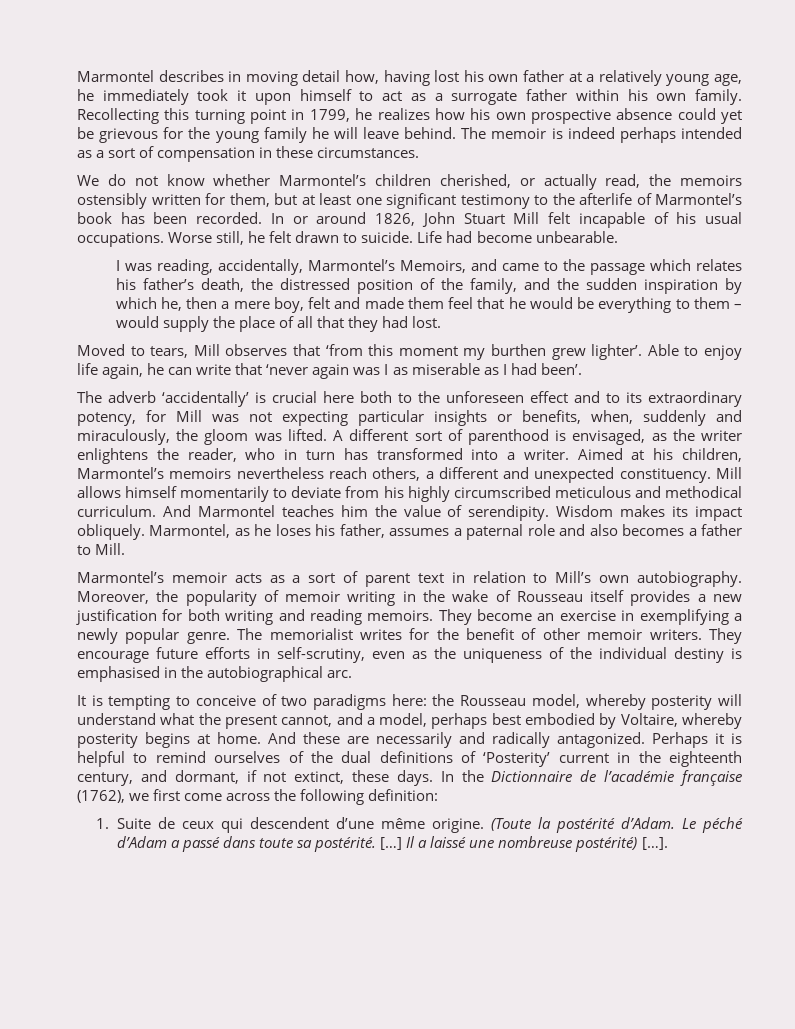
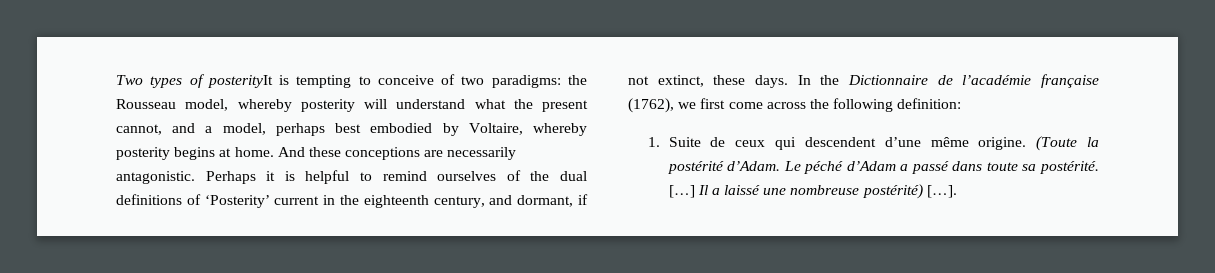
[77,70,743,86] [77,89,743,105] [77,108,743,124] [77,127,742,143] [77,146,420,162] [77,174,742,190] [77,193,742,209] [77,212,743,228] [77,231,618,247] [115,259,742,275] [115,278,742,294] [115,297,742,313] [115,316,442,332] [77,344,743,360] [77,363,582,379] [77,391,742,407] [77,410,742,426] [77,429,742,445] [77,448,743,464] [77,467,742,483] [77,486,743,502] [77,505,742,521] [77,524,742,540] [77,543,126,555] [77,571,742,587] [77,590,743,606] [76,609,742,625] [77,628,742,644] [77,647,742,663] [77,666,353,682] [77,695,86,706] Marmontel describes in moving detail how, having lost his own father at a relatively young age, he immediately took it upon himself to act as a surrogate father within his own family. Recollecting this turning point in 1799, he realizes how his own prospective absence could yet be grievous for the young family he will leave behind. The memoir is indeed perhaps intended as a sort of compensation in these circumstances. // We do not know whether Marmontel’s children cherished, or actually read, the memoirs ostensibly written for them, but at least one significant testimony to the afterlife of Marmontel’s book has been recorded. In or around 1826, John Stuart Mill felt incapable of his usual occupations. Worse still, he felt drawn to suicide. Life had become unbearable. // I was reading, accidentally, Marmontel’s Memoirs, and came to the passage which relates his father’s death, the distressed position of the family, and the sudden inspiration by which he, then a mere boy, felt and made them feel that he would be everything to them – would supply the place of all that they had lost. // Moved to tears, Mill observes that ‘from this moment my burthen grew lighter’. Able to enjoy life again, he can write that ‘never again was I as miserable as I had been’. // The adverb ‘accidentally’ is crucial here both to the unforeseen effect and to its extraordinary potency, for Mill was not expecting particular insights or benefits, when, suddenly and miraculously, the gloom was lifted. A different sort of parenthood is envisaged, as the writer enlightens the reader, who in turn has transformed into a writer. Aimed at his children, Marmontel’s memoirs nevertheless reach others, a different and unexpected constituency. Mill allows himself momentarily to deviate from his highly circumscribed meticulous and methodical curriculum. And Marmontel teaches him the value of serendipity. Wisdom makes its impact obliquely. Marmontel, as he loses his father, assumes a paternal role and also becomes a father to Mill. // Marmontel’s memoir acts as a sort of parent text in relation to Mill’s own autobiography. Moreover, the popularity of memoir writing in the wake of Rousseau itself provides a new justification for both writing and reading memoirs. They become an exercise in exemplifying a newly popular genre. The memorialist writes for the benefit of other memoir writers. They encourage future efforts in self-scrutiny, even as the uniqueness of the individual destiny is emphasised in the autobiographical arc. // It -> [116,74,273,88] Two types of posterityIt
[313,694,427,710] paradigms here: -> [491,75,561,88] paradigms:
(340, 738) none -> [345,147,421,160] conceptions
[459,732,645,748] and radically antagonized. -> [116,171,195,184] antagonistic.

